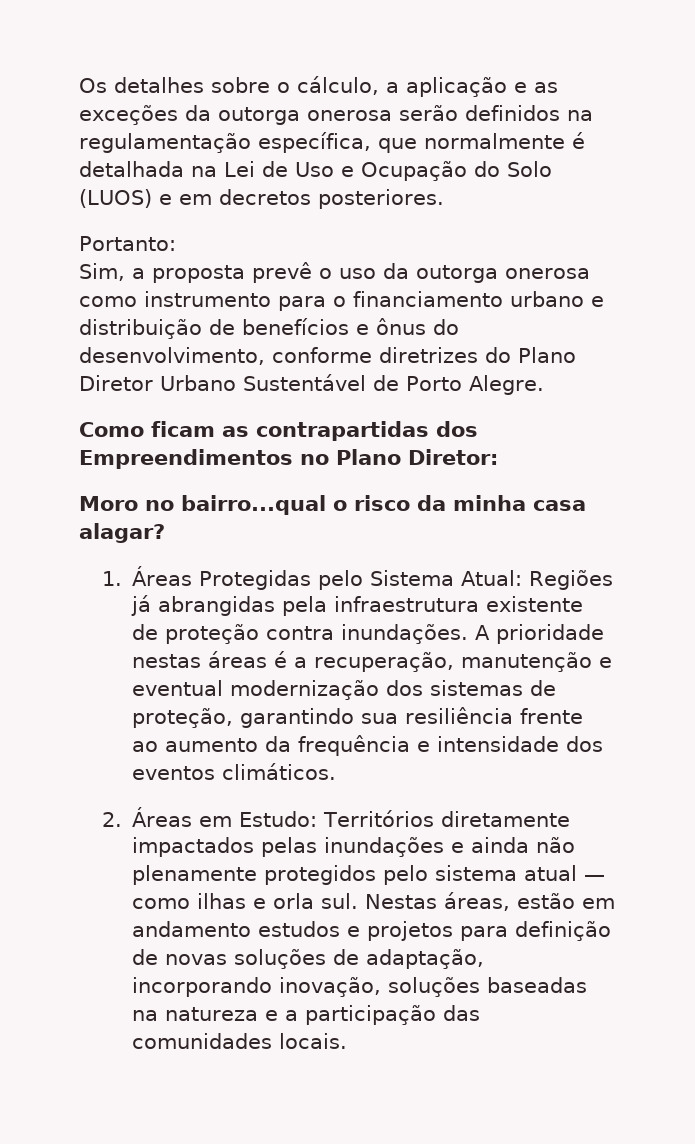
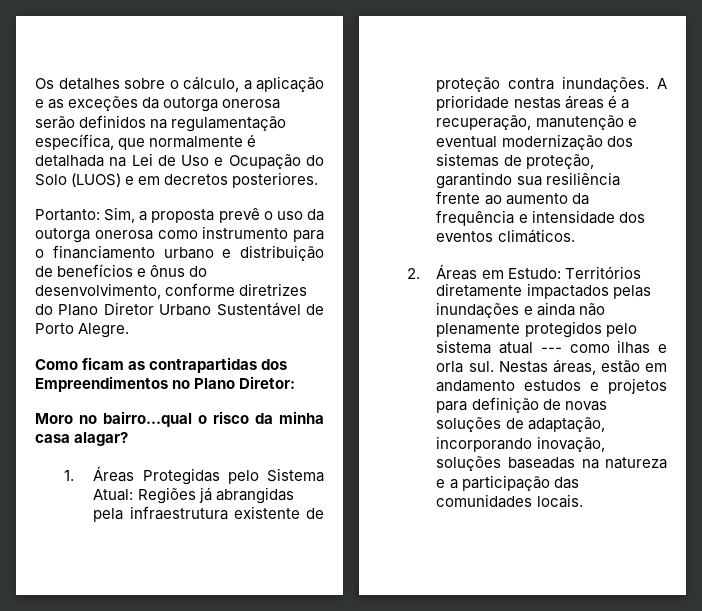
(176, 243) // -> (100, 215) none
[584,875,606,881] — -> [540,347,562,353] ---

